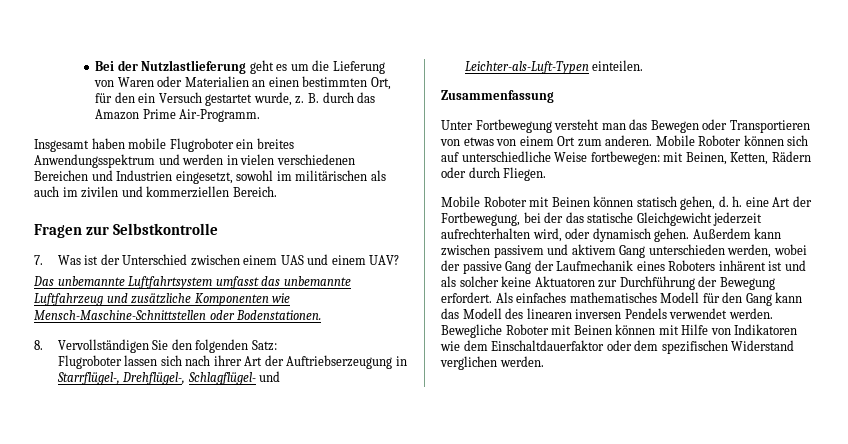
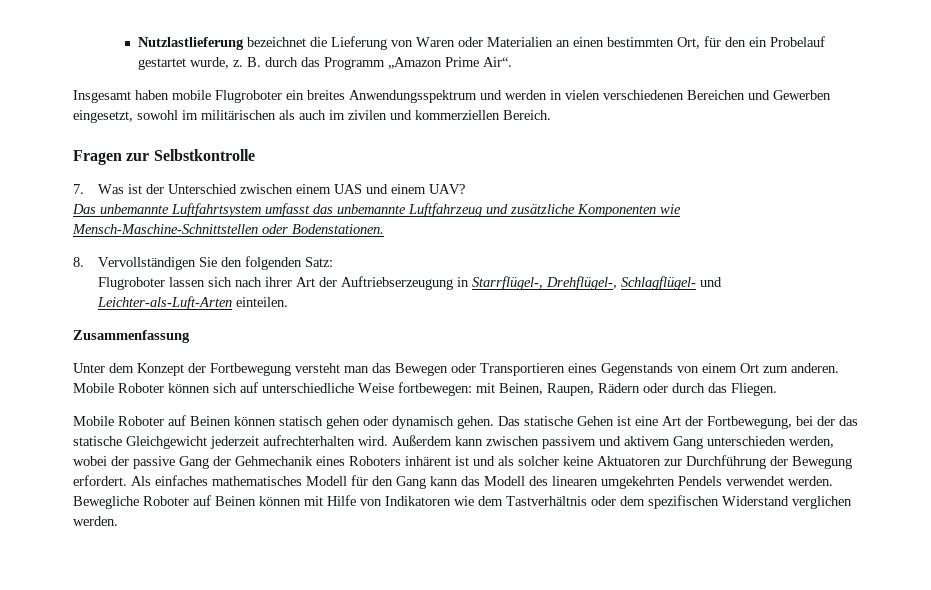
[95,60,309,74] Bei der Nutzlastlieferung geht es um -> [138,37,307,50] Nutzlastlieferung bezeichnet
[158,92,202,103] Versuch -> [770,36,826,47] Probelauf
[95,109,261,122] Amazon Prime Air-Programm. -> [324,57,513,70] Programm „Amazon Prime Air“.
[116,170,173,181] Industrien -> [773,90,831,100] Gewerben
[464,61,589,74] Leichter-als-Luft-Typen -> [96,296,232,310] Leichter-als-Luft-Arten
(473, 125) none -> [109,363,206,376] dem Konzept der
[440,137,494,146] von etwas -> [568,363,673,376] eines Gegenstands
[730,152,769,165] Ketten, -> [547,383,594,396] Raupen,
(500, 172) none -> [708,383,727,393] das
[529,197,550,207] mit -> [168,415,186,426] auf
[680,196,743,210] gehen, d. h. -> [326,416,631,429] gehen oder dynamisch gehen. Das statische Gehen ist
[532,228,690,242] wird, oder dynamisch gehen. -> [358,436,388,446] wird.
[556,260,634,271] Laufmechanik -> [235,456,313,466] Gehmechanik
[575,309,622,319] inversen -> [601,476,675,489] umgekehrten
[551,325,572,335] mit -> [193,495,211,506] auf
[491,340,605,351] Einschaltdauerfaktor -> [506,496,587,506] Tastverhältnis

